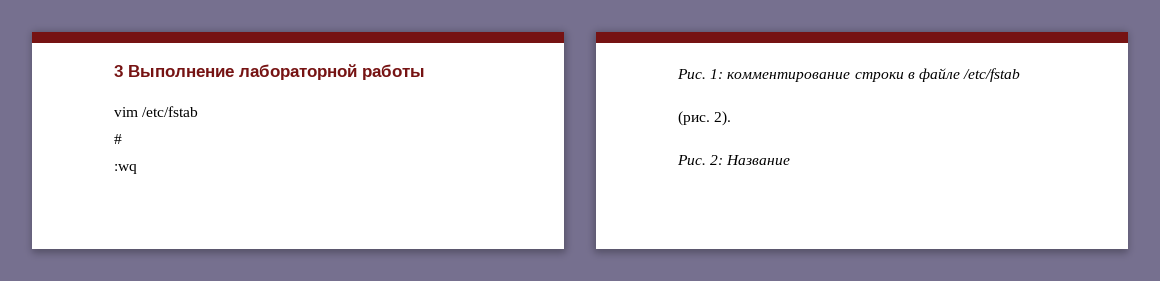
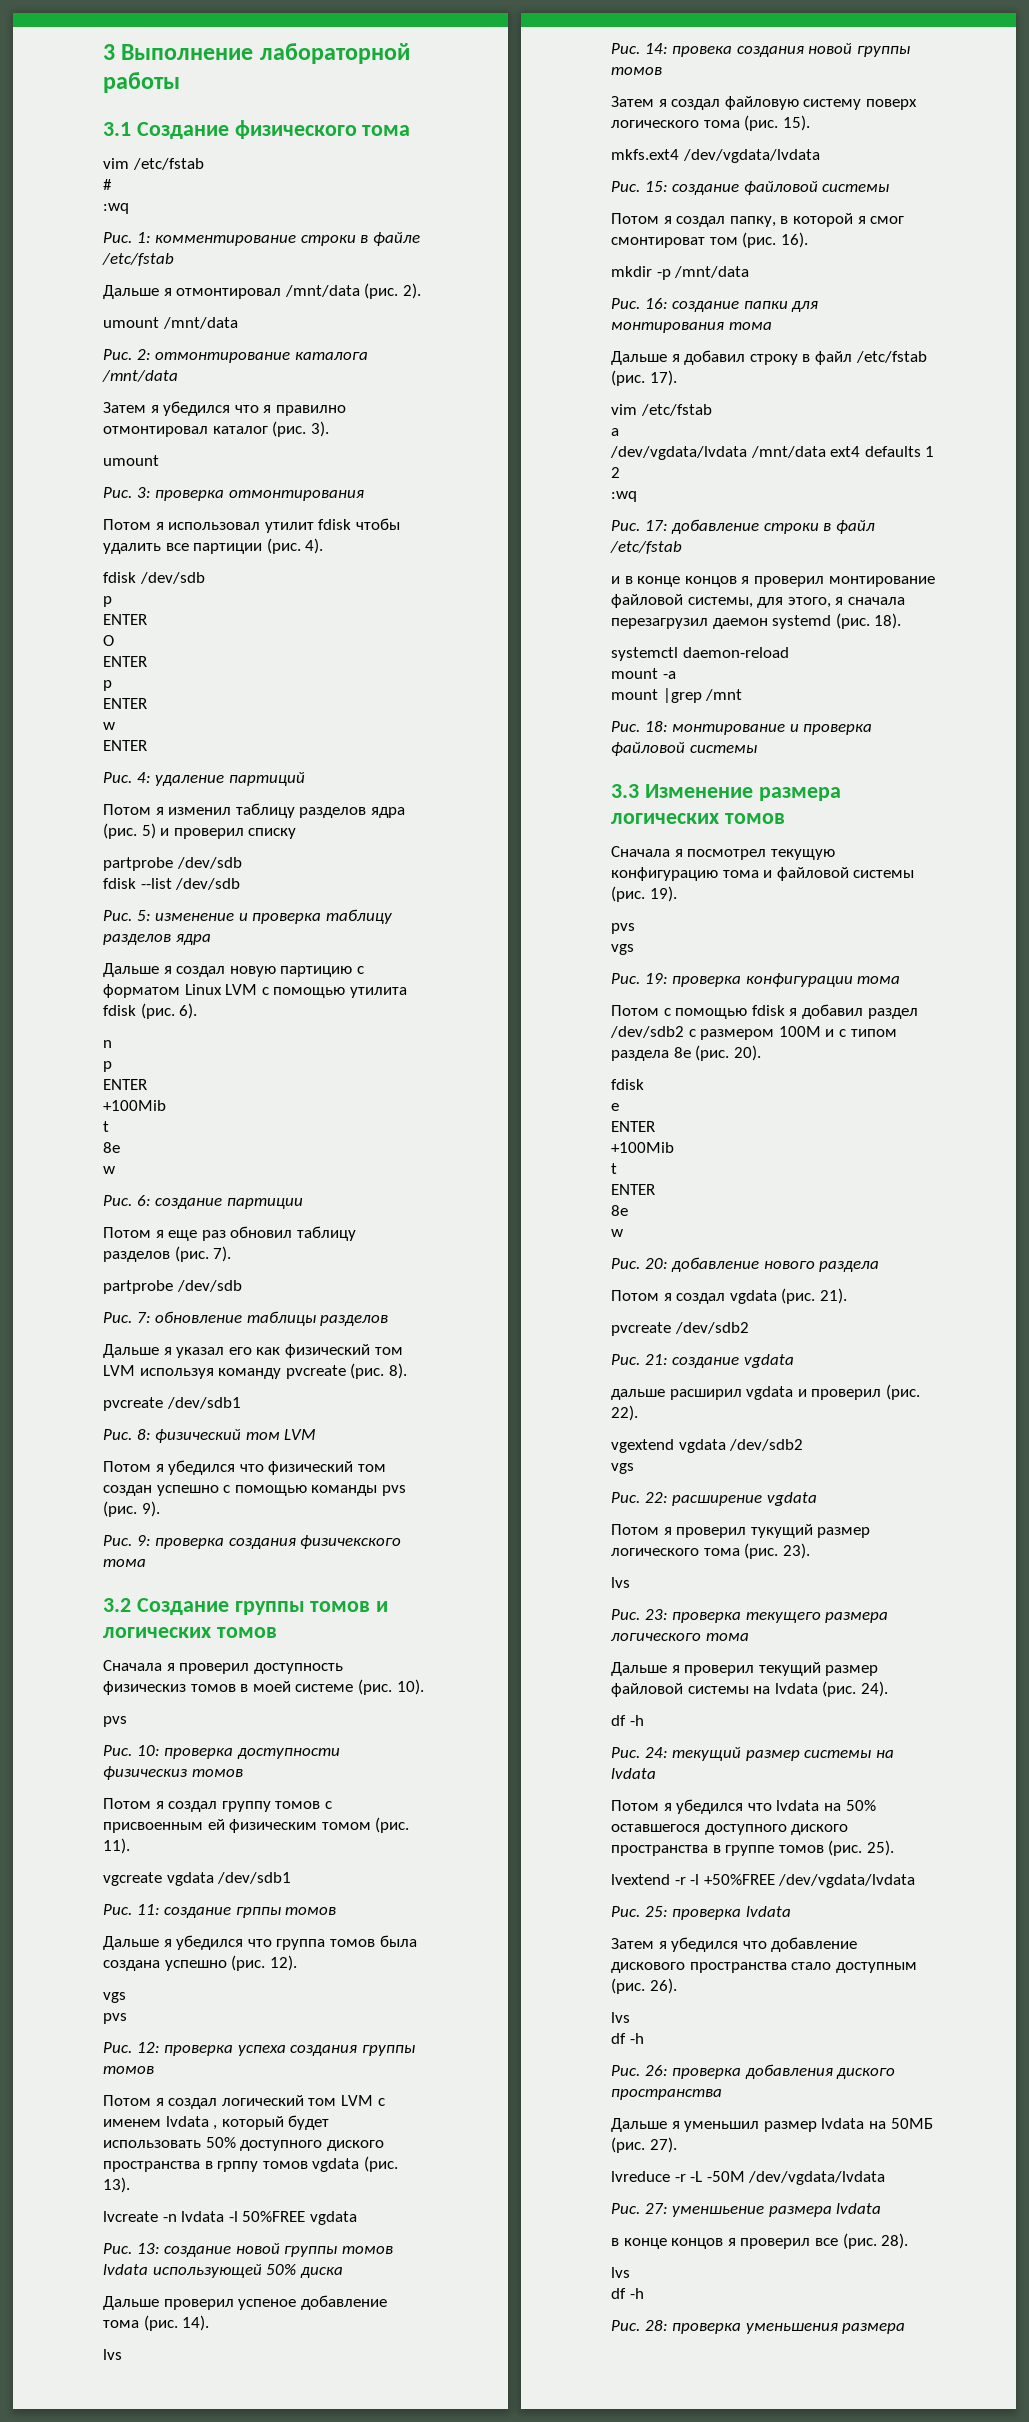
(425, 72) none -> [103,120,411,139] // 3.1 Создание физического тома
(1021, 75) none -> [103,285,360,299] Дальше я отмонтировал /mnt/data
(732, 118) none -> [103,317,238,329] // umount /mnt/data
[726,155,791,165] Название -> [155,352,368,363] [102,370,178,382] [103,401,346,416] [103,421,329,437] [103,455,159,466] [103,487,364,501] [103,518,400,533] [103,538,324,554] [103,572,205,584] [103,596,112,607] [103,614,147,625] [103,635,114,646] [103,656,147,667] [103,680,112,691] [103,698,147,709] [103,722,115,730] [103,740,147,751] [103,772,305,786] [103,803,405,818] [103,823,297,839] [103,857,242,871] [103,878,241,890] [103,909,392,924] [103,934,211,945] [103,963,364,977] [103,984,407,998] [103,1003,198,1019] [103,1040,112,1048] [103,1061,112,1072] [103,1079,147,1090] [103,1100,166,1111] [103,1121,109,1132] [103,1142,120,1153] [103,1166,115,1174] [103,1195,303,1209] [103,1226,356,1241] [103,1246,232,1262] [103,1280,242,1294] [103,1311,389,1326] [103,1344,403,1358] [103,1363,407,1379] [103,1397,241,1411] [103,1429,317,1443] [103,1460,386,1475] [103,1485,406,1496] [103,1501,160,1517] [103,1535,402,1549] [103,1559,146,1567] [103,1598,389,1615] [103,1627,277,1638] [103,1660,343,1674] [103,1679,424,1695] [103,1716,127,1727] [103,1745,340,1759] [103,1766,243,1780] [103,1798,332,1812] [103,1817,410,1833] [103,1838,130,1854] [103,1872,292,1886] [103,1904,337,1918] [103,1935,417,1950] [103,1955,297,1971] [103,1992,126,2003] [103,2013,127,2024] [103,2042,415,2056] [103,2066,154,2074] [103,2095,385,2109] [103,2115,330,2130] [103,2137,384,2151] [103,2156,398,2172] [103,2177,130,2193] [103,2211,357,2225] [103,2243,393,2257] [103,2264,343,2278] [103,2295,387,2310] [103,2315,210,2331] [103,2349,122,2360] [611,43,910,57] [611,67,662,75] [611,96,917,110] [611,115,810,131] [611,149,820,163] [611,181,890,195] [611,213,905,227] [611,232,808,248] [611,266,750,280] [611,298,819,312] [611,322,772,333] [611,350,927,365] [611,370,677,386] [611,404,712,416] [611,428,619,436] [610,446,935,460] [611,467,620,478] [611,491,637,502] [611,519,875,534] [610,541,682,554] [611,576,935,587] [611,594,905,608] [611,613,902,629] [611,647,789,661] [611,668,676,679] [611,688,743,703] [611,721,873,735] [611,742,757,756] [611,784,841,801] [611,813,785,824] [611,846,835,860] [611,867,915,881] [611,886,677,902] [611,923,635,934] [611,944,634,955] [611,973,901,987] [611,1004,918,1019] [610,1026,897,1040] [611,1045,761,1061] [611,1079,644,1090] [611,1103,619,1111] [611,1121,655,1132] [611,1142,674,1153] [611,1163,617,1174] [611,1184,655,1195] [611,1205,628,1216] [611,1229,623,1237] [611,1257,880,1272] [611,1288,847,1304] [611,1322,749,1336] [611,1354,794,1368] [611,1384,920,1400] [611,1405,638,1421] [611,1439,804,1453] [611,1463,634,1474] [611,1492,817,1506] [611,1524,871,1538] [611,1543,810,1559] [611,1577,630,1588] [611,1609,889,1623] [610,1633,749,1641] [611,1662,879,1676] [611,1681,888,1697] [611,1715,644,1726] [611,1747,894,1761] [611,1768,656,1779] [611,1799,876,1814] [611,1824,849,1835] [611,1840,894,1856] [611,1874,916,1888] [611,1906,791,1920] [611,1937,858,1952] [611,1962,917,1973] [611,1978,677,1994] [611,2012,630,2023] [611,2033,644,2044] [611,2064,896,2079] [611,2089,722,2100] [611,2118,933,2132] [611,2137,677,2153] [611,2171,886,2185] [611,2203,882,2217] [611,2233,909,2249] [611,2267,630,2278] [611,2288,644,2299] [611,2320,906,2334] отмонтирование каталога /mnt/data // Затем я убедился что я правилно отмонтировал каталог (рис. 3). // umount // Рис. 3: проверка отмонтирования // Потом я использовал утилит fdisk чтобы удалить все партиции (рис. 4). // fdisk /dev/sdb // p // ENTER // O // ENTER // p // ENTER // w // ENTER // Рис. 4: удаление партиций // Потом я изменил таблицу разделов ядра (рис. 5) и проверил списку // partprobe /dev/sdb // fdisk --list /dev/sdb // Рис. 5: изменение и проверка таблицу разделов ядра // Дальше я создал новую партицию c форматом Linux LVM с помощью утилита fdisk (рис. 6). // n // p // ENTER // +100Mib // t // 8e // w // Рис. 6: создание партиции // Потом я еще раз обновил таблицу разделов (рис. 7). // partprobe /dev/sdb // Рис. 7: обновление таблицы разделов // Дальше я указал его как физический том LVM используя команду pvcreate (рис. 8). // pvcreate /dev/sdb1 // Рис. 8: физический том LVM // Потом я убедился что физический том создан успешно с помощью команды pvs (рис. 9). // Рис. 9: проверка создания физичекского тома // 3.2 Создание группы томов и логических томов // Сначала я проверил доступность физическиз томов в моей системе (рис. 10). // pvs // Рис. 10: проверка доступности физическиз томов // Потом я создал группу томов с присвоенным ей физическим томом (рис. 11). // vgcreate vgdata /dev/sdb1 // Рис. 11: создание грппы томов // Дальше я убедился что группа томов была создана успешно (рис. 12). // vgs // pvs // Рис. 12: проверка успеха создания группы томов // Потом я создал логический том LVM с именем lvdata , который будет использовать 50% доступного диского пространства в грппу томов vgdata (рис. 13). // lvcreate -n lvdata -l 50%FREE vgdata // Рис. 13: создание новой группы томов lvdata использующей 50% диска // Дальше проверил успеное добавление тома (рис. 14). // lvs // Рис. 14: провека создания новой группы томов // Затем я создал файловую систему поверх логического тома (рис. 15). // mkfs.ext4 /dev/vgdata/lvdata // Рис. 15: создание файловой системы // Потом я создал папку, в которой я смог смонтироват том (рис. 16). // mkdir -p /mnt/data // Рис. 16: создание папки для монтирования тома // Дальше я добавил строку в файл /etc/fstab (рис. 17). // vim /etc/fstab // a // /dev/vgdata/lvdata /mnt/data ext4 defaults 1 2 // :wq // Рис. 17: добавление строки в файл /etc/fstab // и в конце концов я проверил монтирование файловой системы, для этого, я сначала перезагрузил даемон systemd (рис. 18). // systemctl daemon-reload // mount -a // mount |grep /mnt // Рис. 18: монтирование и проверка файловой системы // 3.3 Изменение размера логических томов // Сначала я посмотрел текущую конфигурацию тома и файловой системы (рис. 19). // pvs // vgs // Рис. 19: проверка конфигурации тома // Потом с помощью fdisk я добавил раздел /dev/sdb2 с размером 100М и с типом раздела 8e (рис. 20). // fdisk // e // ENTER // +100Mib // t // ENTER // 8e // w // Рис. 20: добавление нового раздела // Потом я создал vgdata (рис. 21). // pvcreate /dev/sdb2 // Рис. 21: создание vgdata // дальше расширил vgdata и проверил (рис. 22). // vgextend vgdata /dev/sdb2 // vgs // Рис. 22: расширение vgdata // Потом я проверил тукущий размер логического тома (рис. 23). // lvs // Рис. 23: проверка текущего размера логического тома // Дальше я проверил текущий размер файловой системы на lvdata (рис. 24). // df -h // Рис. 24: текущий размер системы на lvdata // Потом я убедился что lvdata на 50% оставшегося доступного диского пространства в группе томов (рис. 25). // lvextend -r -l +50%FREE /dev/vgdata/lvdata // Рис. 25: проверка lvdata // Затем я убедился что добавление дискового пространства стало доступным (рис. 26). // lvs // df -h // Рис. 26: проверка добавления диского пространства // Дальше я уменьшил размер lvdata на 50МБ (рис. 27). // lvreduce -r -L -50M /dev/vgdata/lvdata // Рис. 27: уменшьение размера lvdata // в конце концов я проверил все (рис. 28). // lvs // df -h // Рис. 28: проверка уменьшения размера

